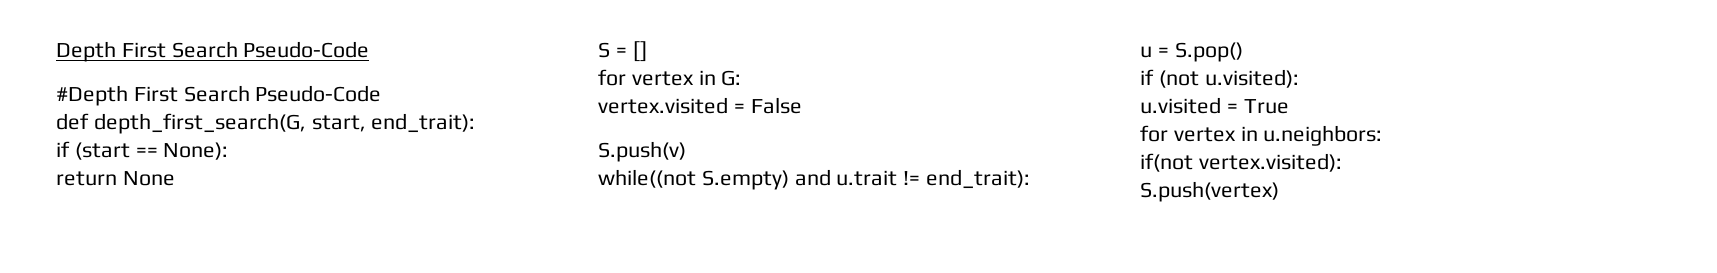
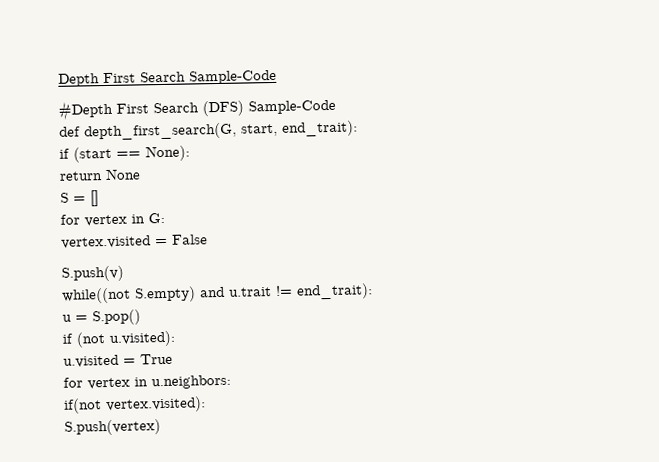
[243,41,370,58] Pseudo-Code -> [189,69,277,85] Sample-Code
[255,85,382,102] Pseudo-Code -> [202,99,336,117] (DFS) Sample-Code

